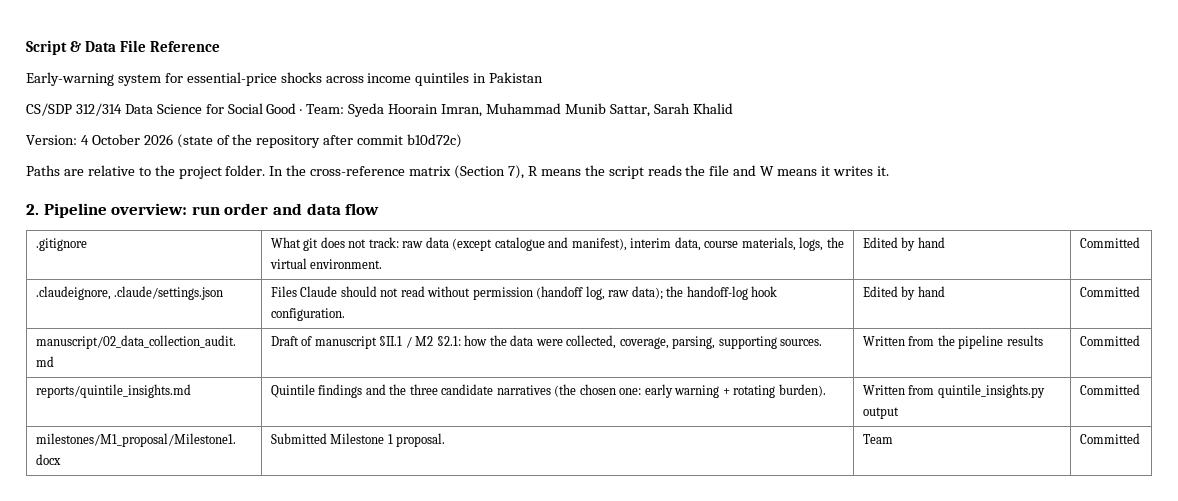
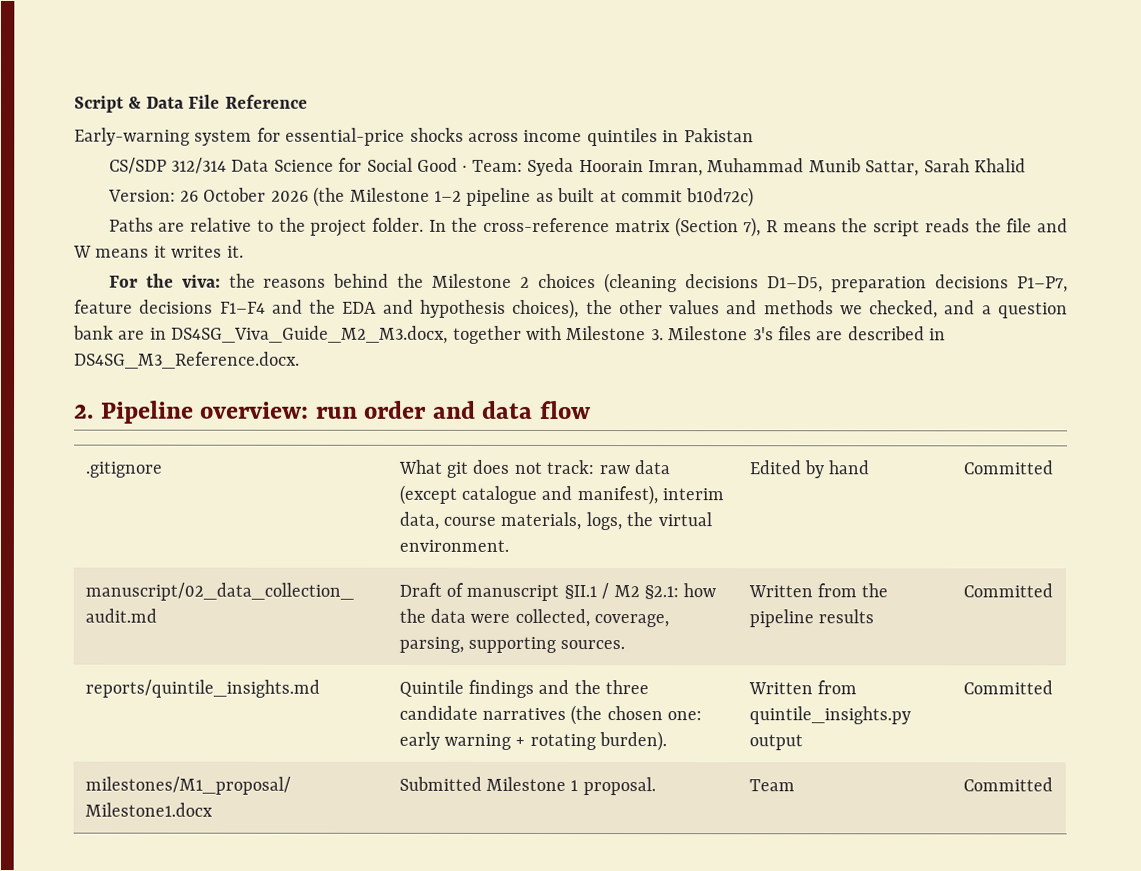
[80,135,89,145] 4 -> [180,190,200,202] 26
[176,134,354,148] (state of the repository after -> [313,186,617,207] (the Milestone 1–2 pipeline as built at
(889, 171) none -> [108,273,1068,294] [74,298,1069,320] [73,325,947,344] [74,351,300,369] // For the viva: the reasons behind the Milestone 2 choices (cleaning decisions D1–D5, preparation decisions P1–P7, feature decisions F1–F4 and the EDA and hypothesis choices), the other values and methods we checked, and a question bank are in DS4SG_Viva_Guide_M2_M3.docx, together with Milestone 3. Milestone 3's files are described in DS4SG_M3_Reference.docx.
[35,286,224,300] [270,286,778,300] [270,308,345,321] [862,286,945,300] [1079,286,1140,297] // .claudeignore, .claude/settings.json | Files Claude should not read without permission (handoff log, raw data); the handoff-log hook configuration. | Edited by hand | Committed -> (1053, 467) none

